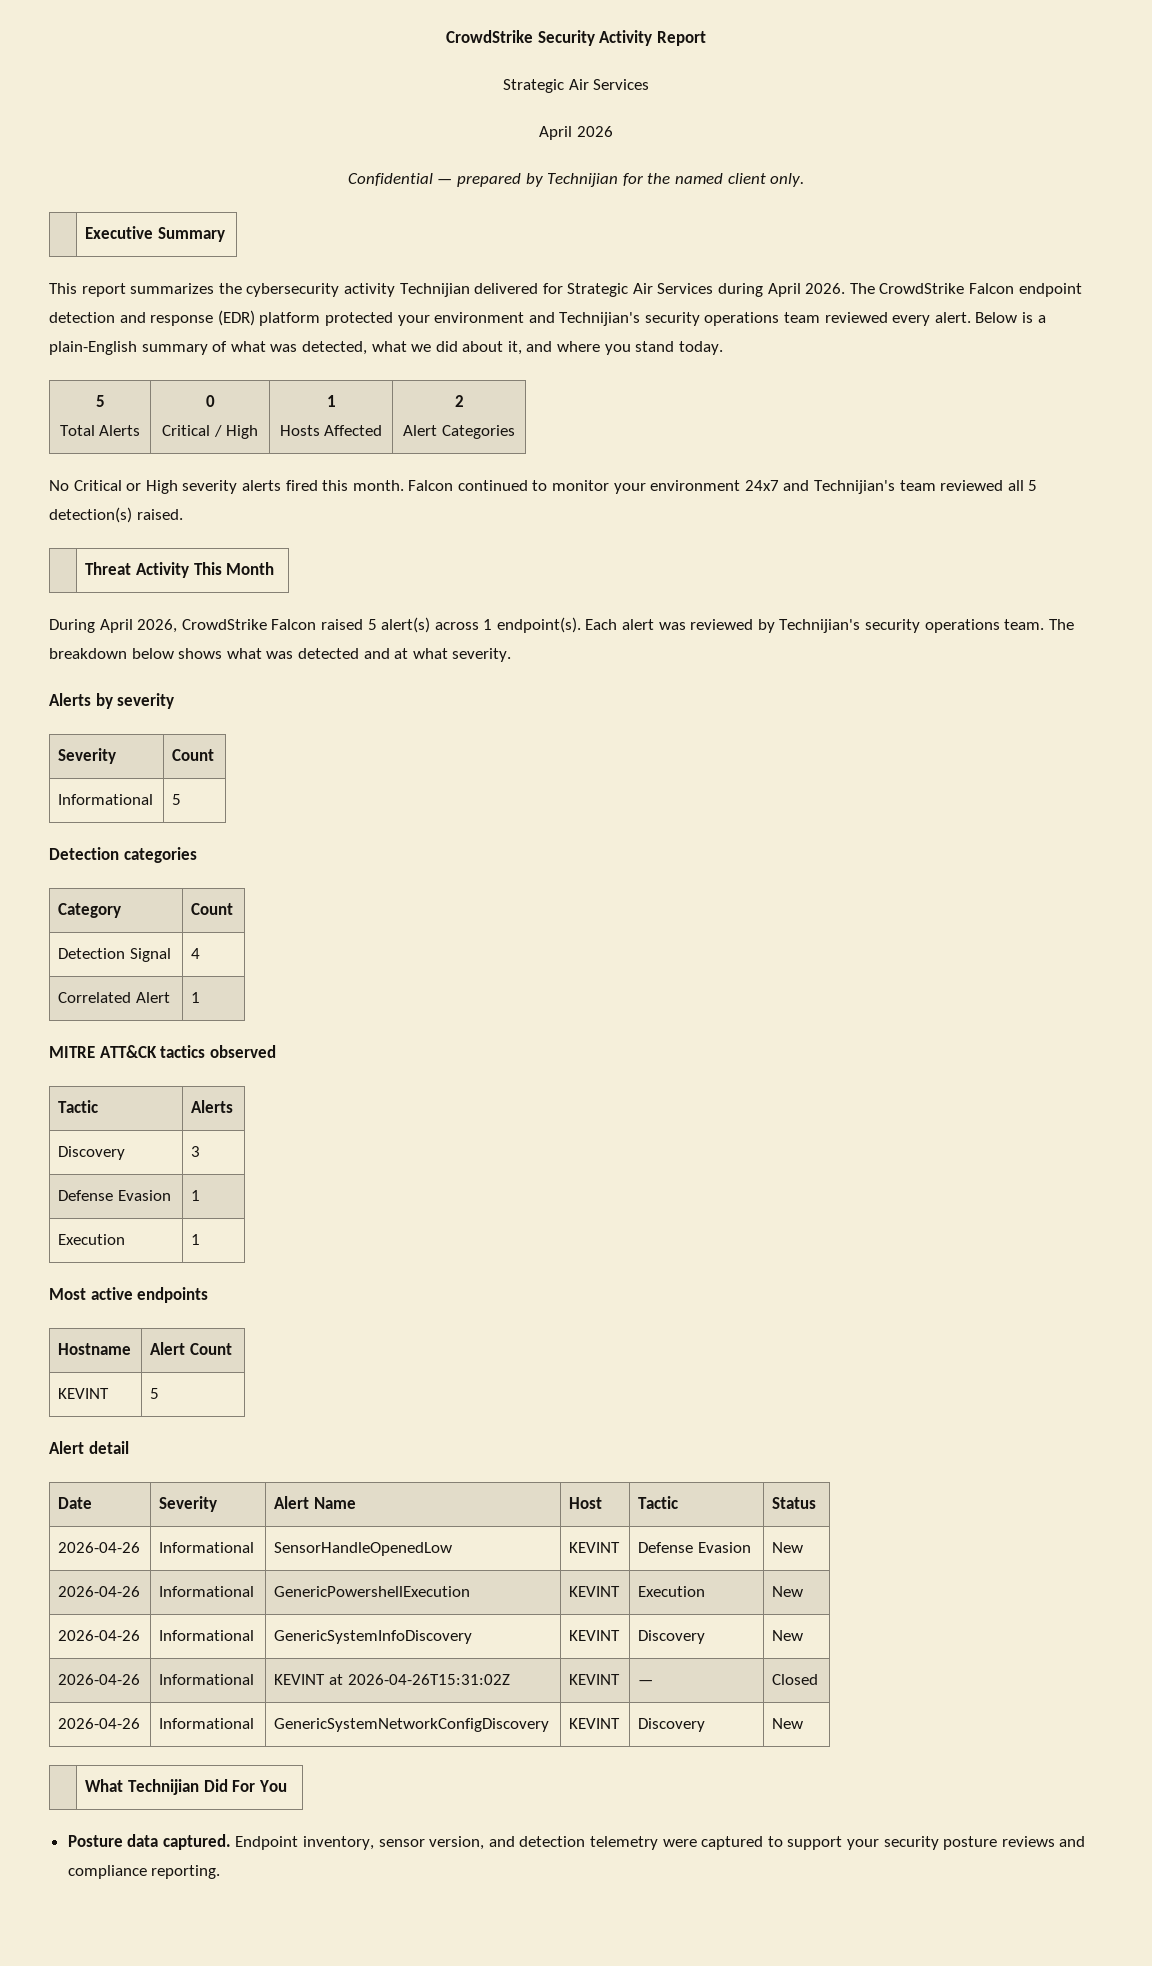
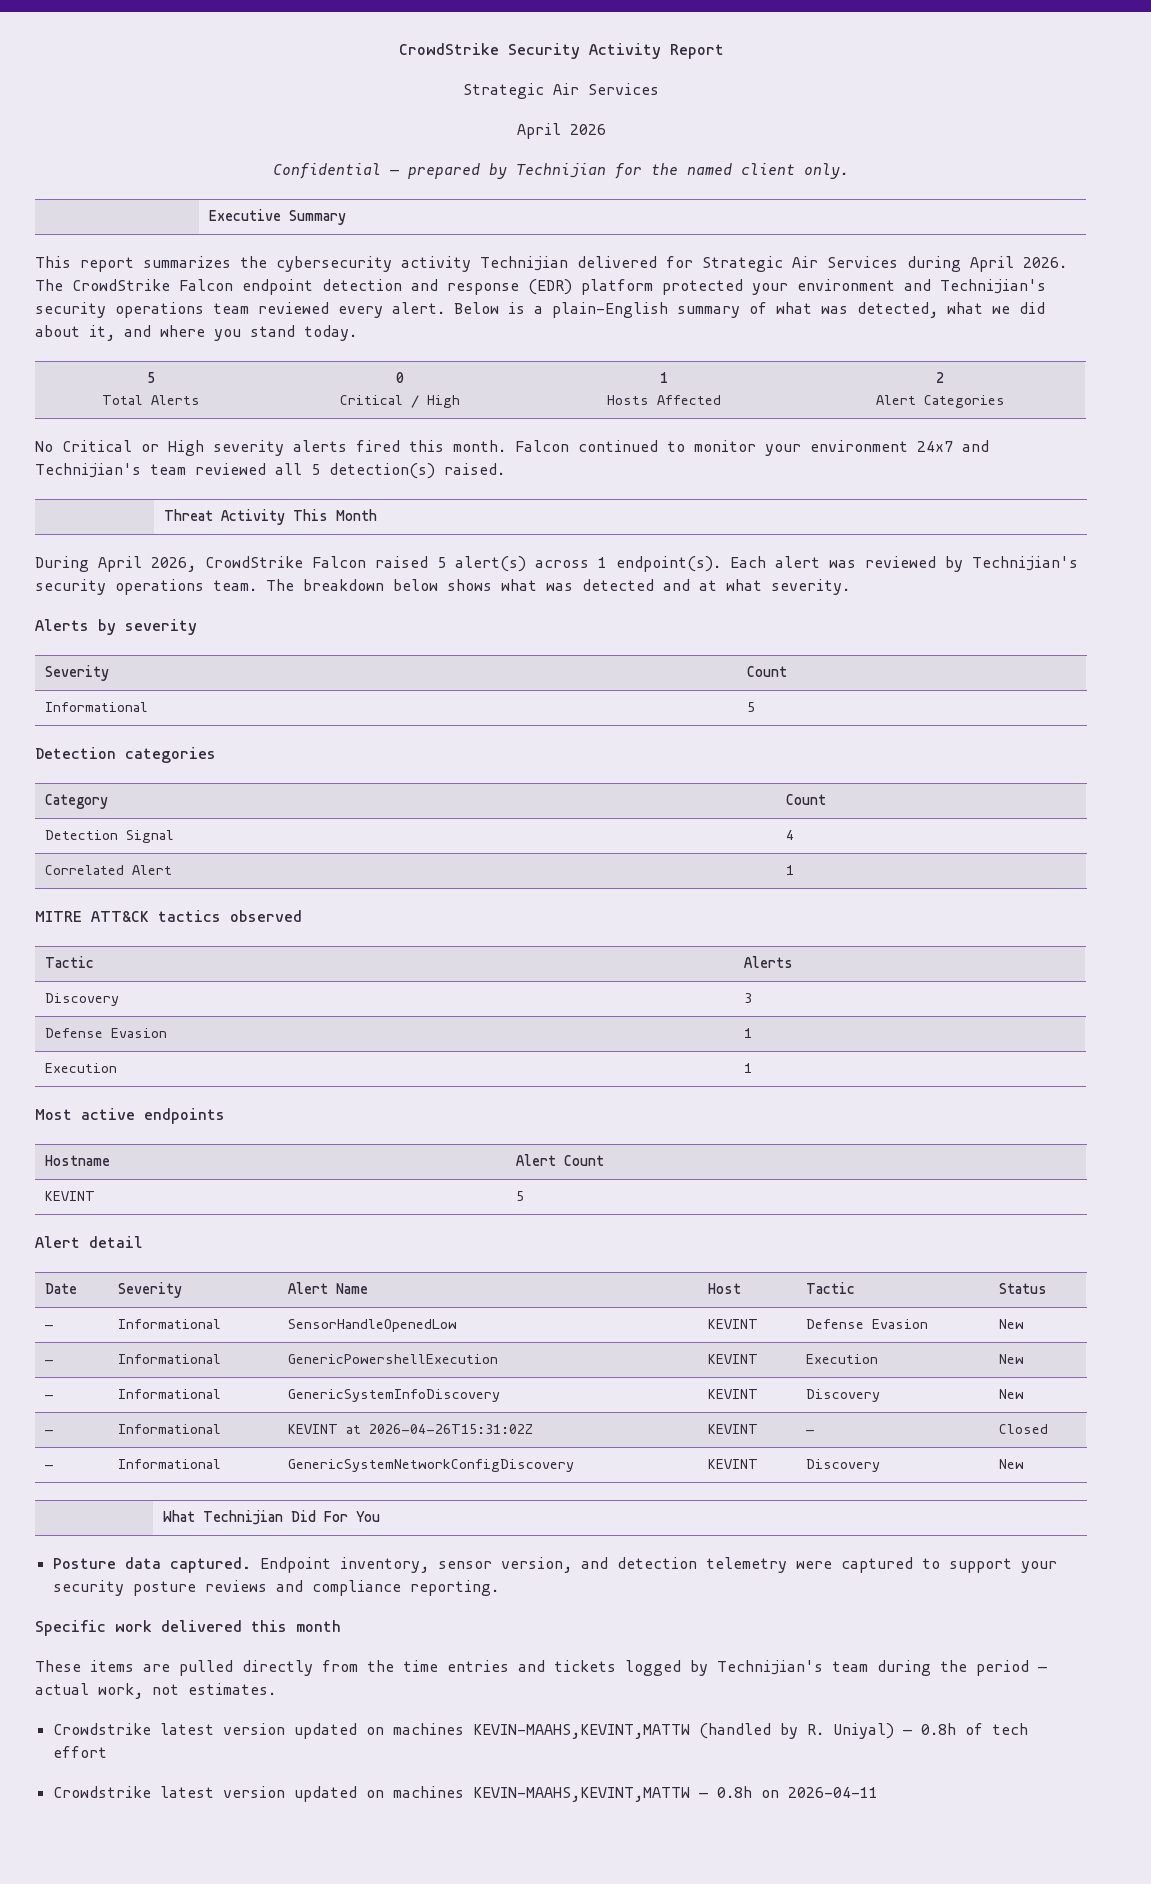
[58,1542,141,1553] 2026-04-26 -> [45,1325,54,1329] —
[58,1586,141,1597] 2026-04-26 -> [45,1360,54,1364] —
[58,1630,141,1641] 2026-04-26 -> [45,1395,54,1399] —
[58,1674,141,1685] 2026-04-26 -> [45,1430,54,1434] —
[58,1718,141,1729] 2026-04-26 -> [45,1465,54,1469] —
(221, 1872) none -> [35,1620,341,1636] [35,1660,1047,1676] [35,1683,276,1699] [52,1723,1028,1739] [52,1746,107,1758] [52,1786,878,1802] // Specific work delivered this month // These items are pulled directly from the time entries and tickets logged by Technijian's team during the period — actual work, not estimates. // Crowdstrike latest version updated on machines KEVIN-MAAHS,KEVINT,MATTW (handled by R. Uniyal) — 0.8h of tech effort // Crowdstrike latest version updated on machines KEVIN-MAAHS,KEVINT,MATTW — 0.8h on 2026-04-11

